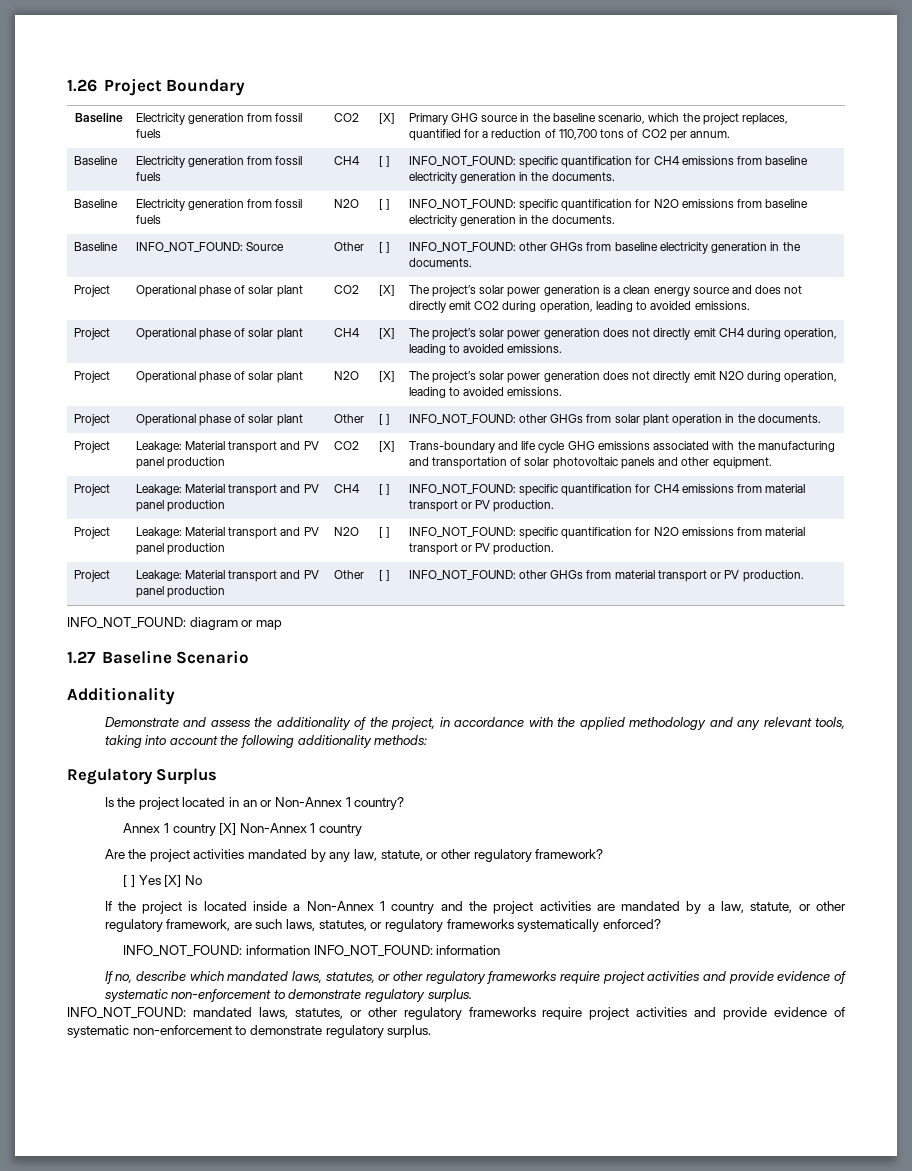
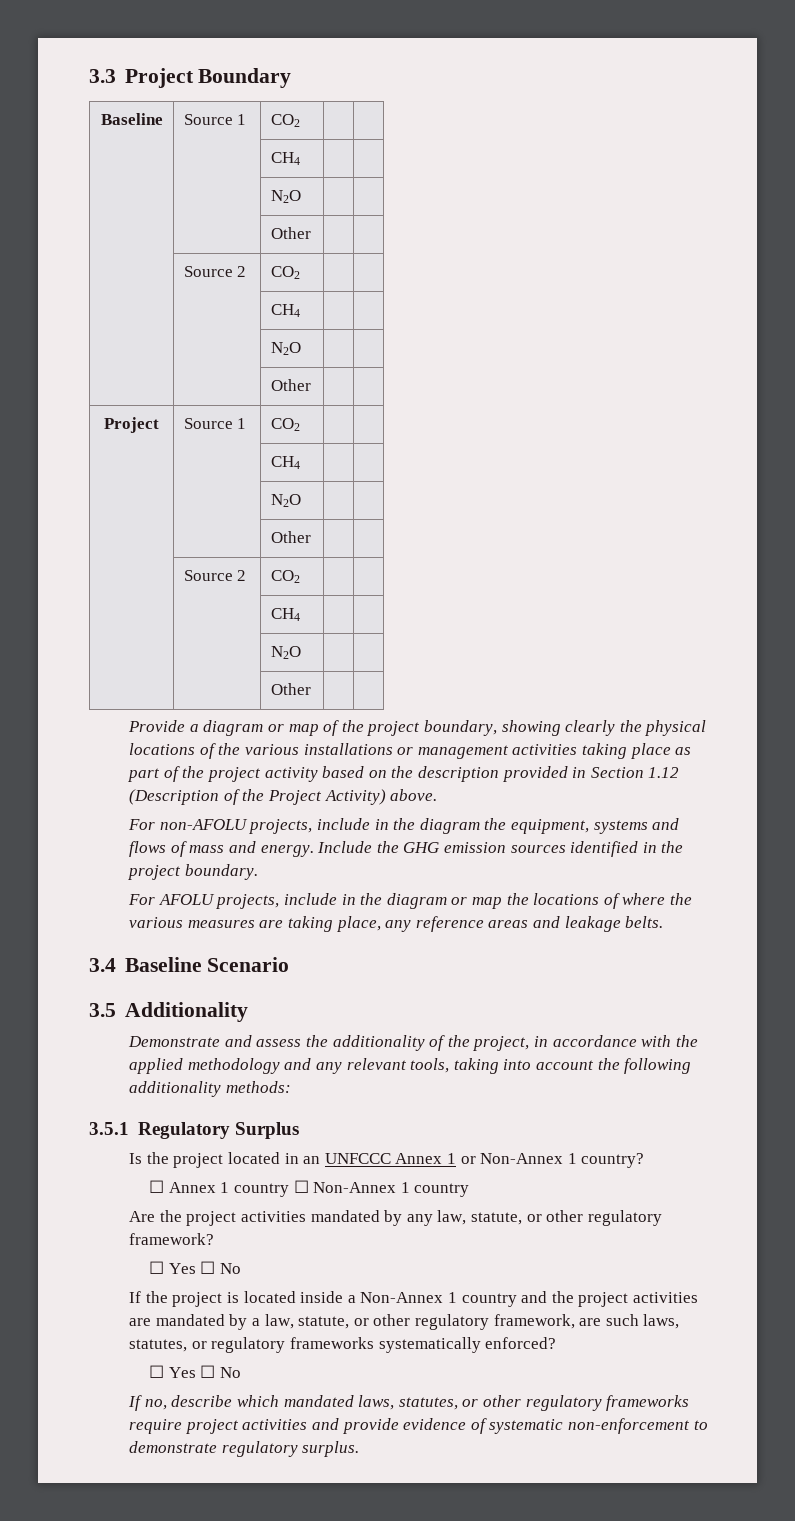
[67,79,97,92] 1.26 -> [89,69,116,83] 3.3
[135,113,303,125] [135,129,161,138] [333,113,359,122] [378,113,395,124] [408,113,789,125] [408,129,731,141] [73,156,118,165] [135,156,303,168] [135,172,161,181] [333,156,360,165] [378,156,390,167] [408,156,809,168] [408,172,615,184] [73,199,118,208] [135,199,303,211] [135,215,161,224] [333,199,359,208] [378,199,390,210] [408,199,809,211] [408,215,615,227] [73,242,118,251] [135,242,284,252] [333,242,364,251] [378,242,390,253] [408,242,801,254] [408,258,472,267] [73,285,110,297] [135,285,303,297] [333,285,359,294] [378,285,395,296] [408,285,803,297] [408,301,750,313] [73,328,110,340] [135,328,303,340] [333,328,360,337] [378,328,395,339] [408,328,838,340] [408,344,563,355] [73,371,110,383] [135,371,303,383] [333,371,359,380] [378,371,395,382] [408,371,838,383] [408,387,563,398] [73,414,110,426] [135,414,303,426] [333,414,364,423] [378,414,390,425] [408,414,821,426] [73,441,110,453] [135,441,319,453] [135,457,225,469] [333,441,359,450] [378,441,395,452] [408,441,835,453] [408,457,772,469] [73,484,110,496] [135,484,319,496] [135,500,225,512] [333,484,360,493] [378,484,390,495] [408,484,806,496] [408,500,555,512] [73,527,110,539] [135,527,319,539] [135,543,225,555] [333,527,359,536] [378,527,390,538] [408,527,806,539] [408,543,555,555] [73,570,110,582] [135,570,319,582] [135,586,225,598] [333,570,364,579] [378,570,390,581] [408,570,804,582] [67,617,282,630] [67,651,96,664] Electricity generation from fossil fuels | CO2 | [X] | Primary GHG source in the baseline scenario, which the project replaces, quantified for a reduction of 110,700 tons of CO2 per annum. // Baseline | Electricity generation from fossil fuels | CH4 | [ ] | INFO_NOT_FOUND: specific quantification for CH4 emissions from baseline electricity generation in the documents. // Baseline | Electricity generation from fossil fuels | N2O | [ ] | INFO_NOT_FOUND: specific quantification for N2O emissions from baseline electricity generation in the documents. // Baseline | INFO_NOT_FOUND: Source | Other | [ ] | INFO_NOT_FOUND: other GHGs from baseline electricity generation in the documents. // Project | Operational phase of solar plant | CO2 | [X] | The project’s solar power generation is a clean energy source and does not directly emit CO2 during operation, leading to avoided emissions. // Project | Operational phase of solar plant | CH4 | [X] | The project’s solar power generation does not directly emit CH4 during operation, leading to avoided emissions. // Project | Operational phase of solar plant | N2O | [X] | The project’s solar power generation does not directly emit N2O during operation, leading to avoided emissions. // Project | Operational phase of solar plant | Other | [ ] | INFO_NOT_FOUND: other GHGs from solar plant operation in the documents. // Project | Leakage: Material transport and PV panel production | CO2 | [X] | Trans-boundary and life cycle GHG emissions associated with the manufacturing and transportation of solar photovoltaic panels and other equipment. // Project | Leakage: Material transport and PV panel production | CH4 | [ ] | INFO_NOT_FOUND: specific quantification for CH4 emissions from material transport or PV production. // Project | Leakage: Material transport and PV panel production | N2O | [ ] | INFO_NOT_FOUND: specific quantification for N2O emissions from material transport or PV production. // Project | Leakage: Material transport and PV panel production | Other | [ ] | INFO_NOT_FOUND: other GHGs from material transport or PV production. // INFO_NOT_FOUND: diagram or map // 1.27 -> [183,114,247,125] [270,114,300,127] [270,152,300,165] [270,190,301,203] [270,227,311,239] [183,266,247,277] [270,266,300,279] [270,304,300,317] [270,342,301,355] [270,379,311,391] [104,417,159,433] [183,418,247,429] [270,418,300,431] [270,456,300,469] [270,494,301,507] [270,531,311,543] [183,570,247,581] [270,570,300,583] [270,608,300,621] [270,646,301,659] [270,683,311,695] [128,720,707,736] [129,743,692,759] [128,766,680,782] [129,789,438,805] [128,818,680,834] [129,841,684,857] [128,864,258,880] [128,893,692,909] [129,916,664,932] [89,958,116,972] Source 1 | CO2 | | // | | CH4 | | // | | N2O | | // | | Other | | // | Source 2 | CO2 | | // | | CH4 | | // | | N2O | | // | | Other | | // Project | Source 1 | CO2 | | // | | CH4 | | // | | N2O | | // | | Other | | // | Source 2 | CO2 | | // | | CH4 | | // | | N2O | | // | | Other | | // Provide a diagram or map of the project boundary, showing clearly the physical locations of the various installations or management activities taking place as part of the project activity based on the description provided in Section 1.12 (Description of the Project Activity) above. // For non-AFOLU projects, include in the diagram the equipment, systems and flows of mass and energy. Include the GHG emission sources identified in the project boundary. // For AFOLU projects, include in the diagram or map the locations of where the various measures are taking place, any reference areas and leakage belts. // 3.4
(250, 657) none -> [89,1003,116,1017] 3.5
(428, 740) none -> [89,1122,129,1135] 3.5.1
(257, 803) none -> [324,1153,456,1164] UNFCCC Annex 1
(405, 803) none -> [149,1180,165,1193] ☐
[219,823,237,835] [X] -> [293,1180,309,1193] ☐
[123,875,182,887] [ ] Yes [X] -> [149,1261,216,1274] ☐ Yes ☐
[123,945,501,957] INFO_NOT_FOUND: information INFO_NOT_FOUND: information -> [149,1365,242,1378] ☐ Yes ☐ No
[67,1007,846,1020] [67,1025,432,1038] // INFO_NOT_FOUND: mandated laws, statutes, or other regulatory frameworks require project activities and provide evidence of systematic non-enforcement to demonstrate regulatory surplus. -> (360, 1449) none

